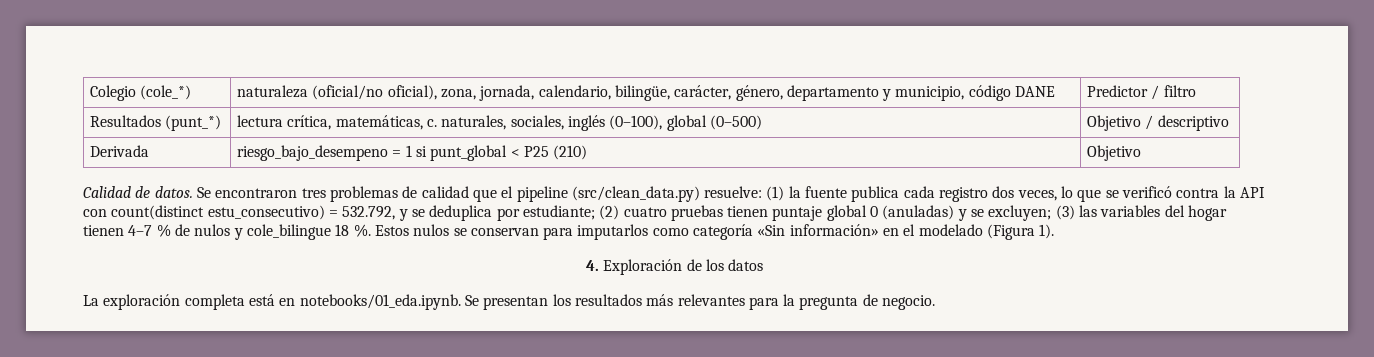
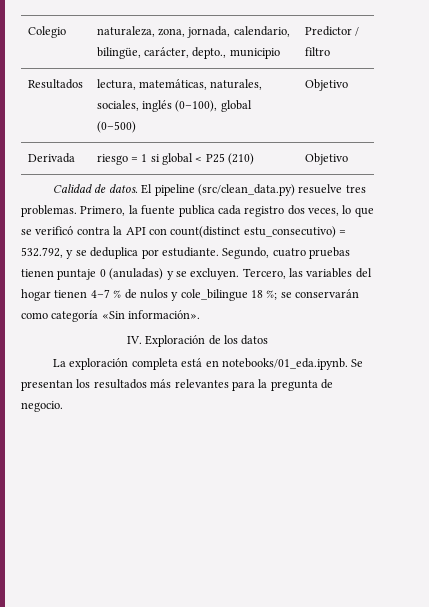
[140,85,192,100] [236,85,437,100] (cole_*) | naturaleza (oficial/no oficial), -> [96,26,155,37] | naturaleza,
[735,85,1056,101] género, departamento y municipio, código DANE -> [192,47,280,59] depto., municipio
[165,115,222,131] [236,115,437,130] (punt_*) | lectura crítica, matemáticas, c. -> [96,79,207,90] | lectura, matemáticas,
[1145,115,1229,131] / descriptivo -> (348, 85) none
[236,145,388,161] riesgo_bajo_desempeno -> [96,154,128,165] riesgo
[430,145,508,161] punt_global -> [162,153,194,165] global
[196,186,785,202] Se encontraron tres problemas de calidad que el pipeline (src/clean_data.py) resuelve: (1) -> [141,184,366,196] [21,205,126,217] El pipeline (src/clean_data.py) resuelve tres problemas. Primero,
[522,205,620,220] estudiante; (2) -> [161,247,270,259] estudiante. Segundo,
[826,205,867,221] global -> (97, 274) none
[988,205,1075,221] excluyen; (3) -> [190,268,286,280] excluyen. Tercero,
[353,224,1055,240] [585,260,599,271] %. Estos nulos se conservan para imputarlos como categoría «Sin información» en el modelado (Figura 1). // 4. -> [266,289,360,300] [21,310,201,322] [126,336,142,344] %; se conservarán como categoría «Sin información». // IV.

